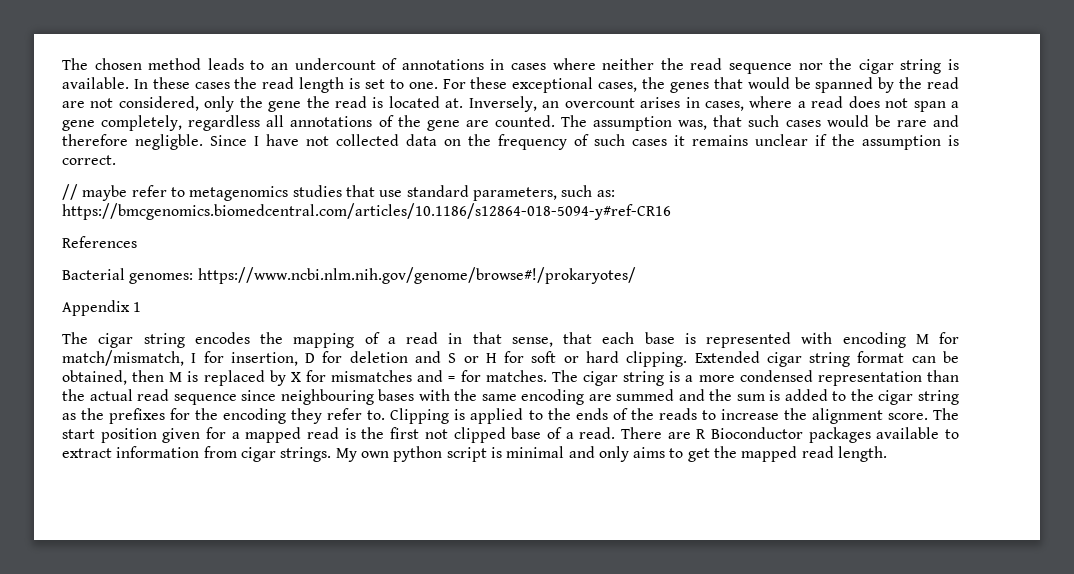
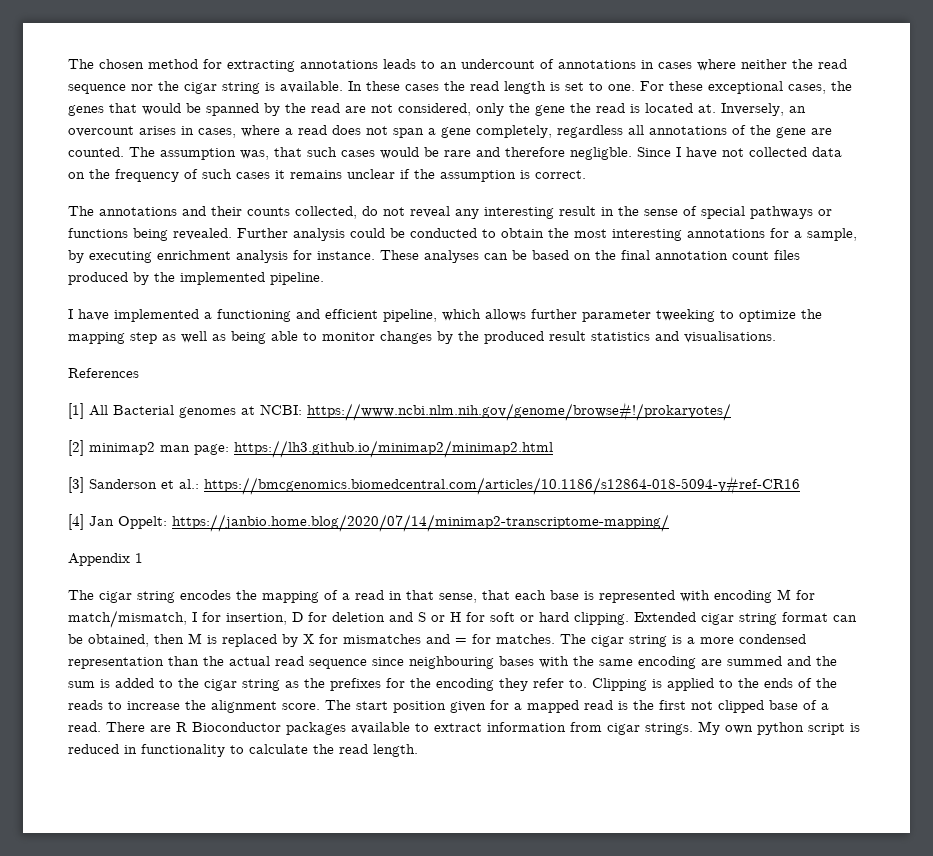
(202, 64) none -> [203,59,378,72] for extracting annotations
[62,184,615,201] [62,203,671,220] [62,236,137,248] [62,267,636,284] // maybe refer to metagenomics studies that use standard parameters, such as: https://bmcgenomics.biomedcentral.com/articles/10.1186/s12864-018-5094-y#ref-CR16 // References // Bacterial genomes: https://www.ncbi.nlm.nih.gov/genome/browse#!/prokaryotes/ -> [68,206,832,219] [68,228,857,241] [68,250,800,263] [68,272,324,285] [68,309,822,322] [68,331,776,344] [68,368,139,378] [68,402,731,421] [68,440,553,458] [68,476,800,495] [68,514,669,532] The annotations and their counts collected, do not reveal any interesting result in the sense of special pathways or functions being revealed. Further analysis could be conducted to obtain the most interesting annotations for a sample, by executing enrichment analysis for instance. These analyses can be based on the final annotation count files produced by the implemented pipeline. // I have implemented a functioning and efficient pipeline, which allows further parameter tweeking to optimize the mapping step as well as being able to monitor changes by the produced result statistics and visualisations. // References // [1] All Bacterial genomes at NCBI: https://www.ncbi.nlm.nih.gov/genome/browse#!/prokaryotes/ // [2] minimap2 man page: https://lh3.github.io/minimap2/minimap2.html // [3] Sanderson et al.: https://bmcgenomics.biomedcentral.com/articles/10.1186/s12864-018-5094-y#ref-CR16 // [4] Jan Oppelt: https://janbio.home.blog/2020/07/14/minimap2-transcriptome-mapping/
[506,446,798,462] minimal and only aims to get the mapped -> [68,744,334,757] reduced in functionality to calculate the

